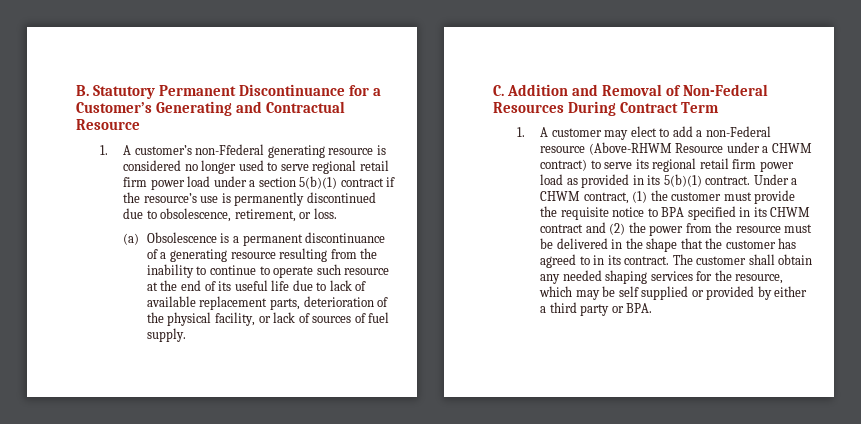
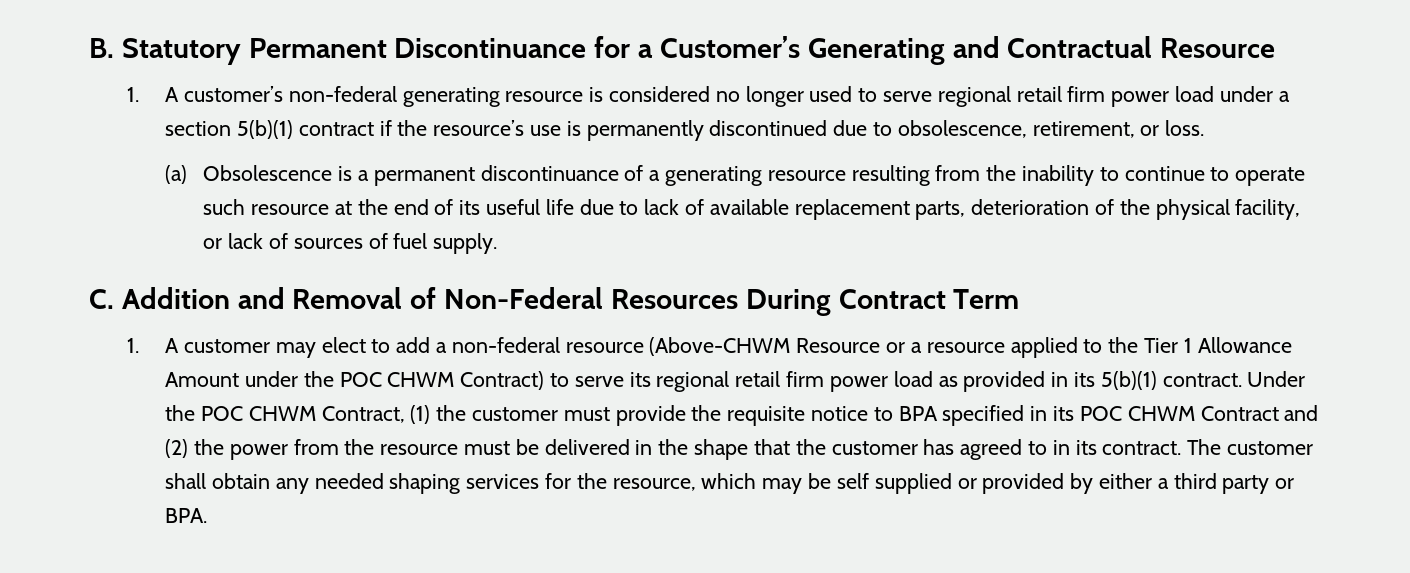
[195,144,265,155] non-Ffederal -> [288,86,397,102] non-federal
[705,126,771,137] [540,142,812,155] [540,159,588,171] non-Federal resource (Above-RHWM Resource under a CHWM contract) -> [451,337,1292,358] [165,371,545,390] non-federal resource (Above-CHWM Resource or a resource applied to the Tier 1 Allowance Amount under the POC CHWM Contract)
[791,178,798,185] [540,191,629,204] a CHWM contract, -> [165,405,405,423] the POC CHWM Contract,
[770,207,811,217] [540,224,584,233] CHWM contract -> [1079,406,1279,421] POC CHWM Contract

